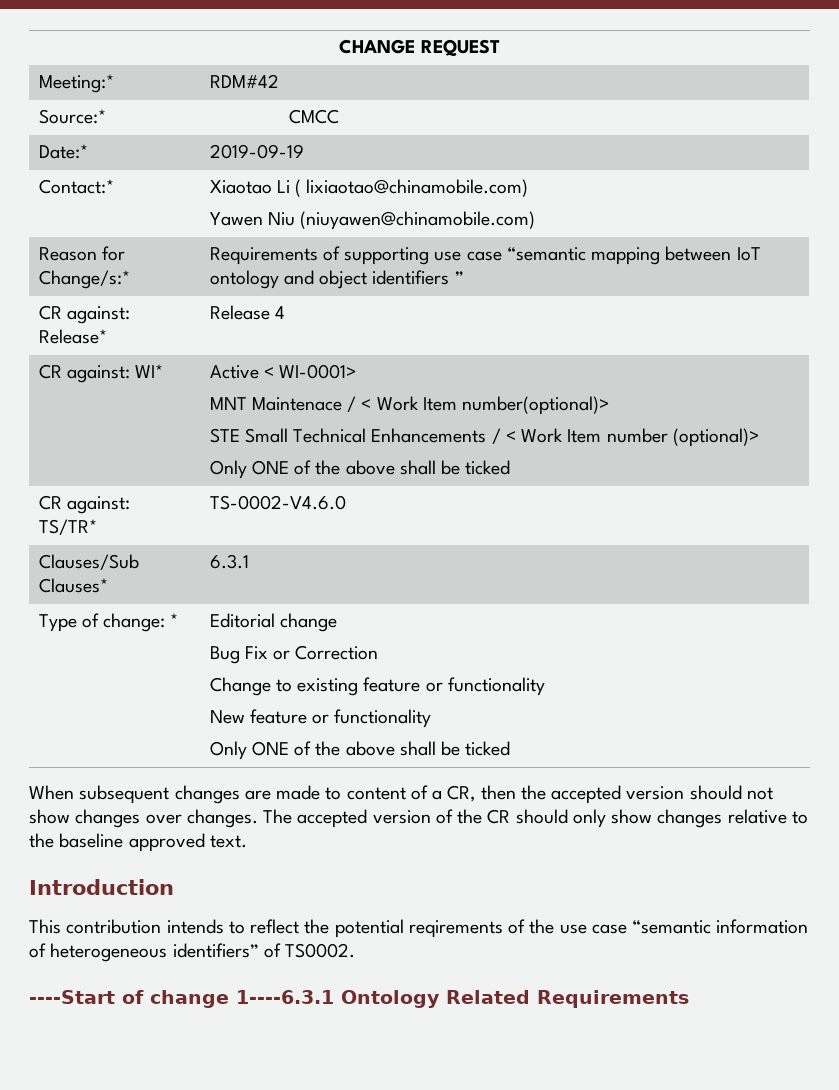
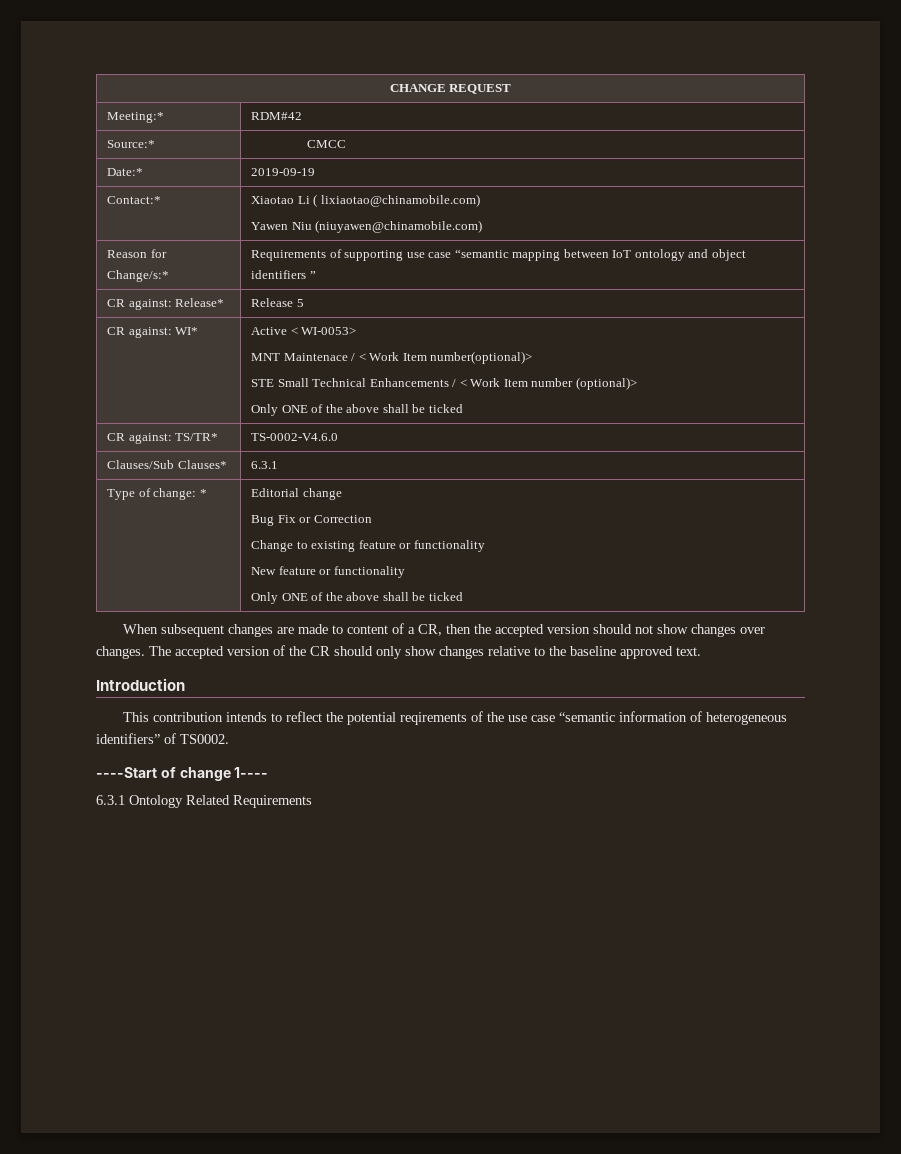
[274,306,285,319] 4 -> [296,299,304,307] 5
[279,364,357,379] WI-0001> -> [301,327,357,335] WI-0053>
[236,990,334,1004] 1----6.3.1 -> [234,767,269,778] [96,795,125,805] 1---- // 6.3.1

